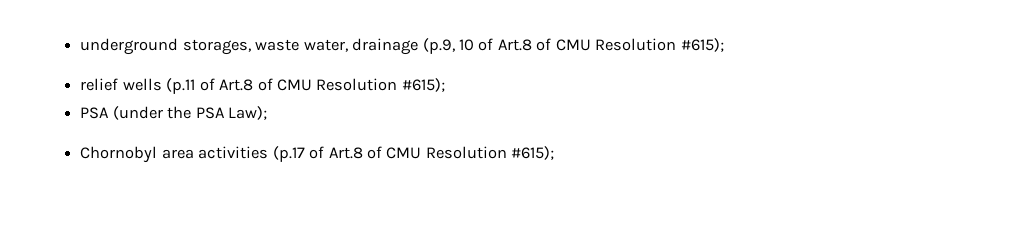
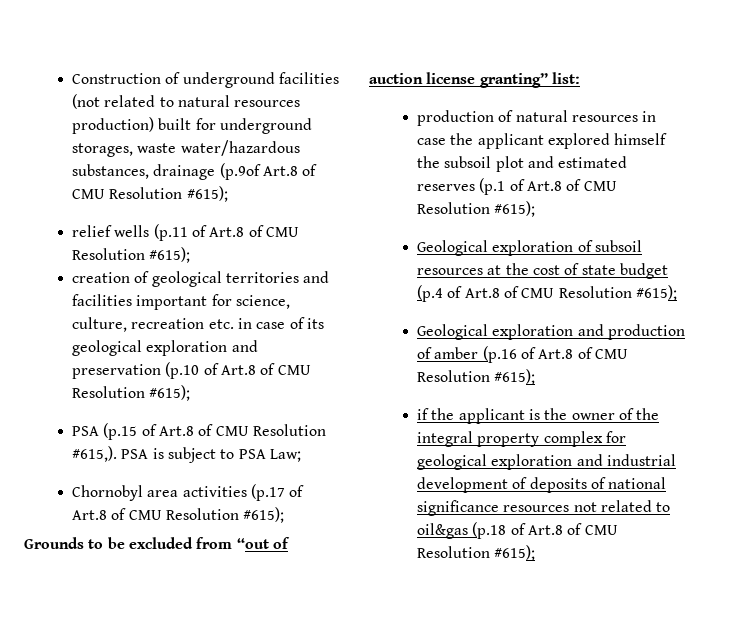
[80,38,494,55] underground storages, waste water, drainage (p.9, 10 of -> [72,72,339,88] [72,94,301,109] [72,117,312,134] [72,140,300,157] [72,163,261,180] Construction of underground facilities (not related to natural resources production) built for underground storages, waste water/hazardous substances, drainage (p.9of
[80,106,268,120] PSA (under the PSA Law); -> [72,271,330,287] [72,294,290,310] [72,317,324,332] [72,340,258,356] [72,362,311,379] [72,385,191,401] [72,423,326,440] [72,446,301,463] creation of geological territories and facilities important for science, culture, recreation etc. in case of its geological exploration and preservation (p.10 of Art.8 of CMU Resolution #615); // PSA (p.15 of Art.8 of CMU Resolution #615,). PSA is subject to PSA Law;
(555, 153) none -> [24,537,290,549] [369,72,580,88] [417,110,657,126] [417,133,668,149] [417,156,628,172] [417,178,617,195] [417,201,536,217] [417,240,642,256] [417,263,668,279] [417,285,677,302] [417,324,685,340] [417,346,628,363] [417,369,536,385] [417,408,660,424] [417,431,626,447] [417,454,676,470] [417,477,667,493] [417,500,671,516] [417,522,618,539] [417,545,536,561] // Grounds to be excluded from “out of auction license granting” list: // production of natural resources in case the applicant explored himself the subsoil plot and estimated reserves (p.1 of Art.8 of CMU Resolution #615); // Geological exploration of subsoil resources at the cost of state budget (p.4 of Art.8 of CMU Resolution #615); // Geological exploration and production of amber (p.16 of Art.8 of CMU Resolution #615); // if the applicant is the owner of the integral property complex for geological exploration and industrial development of deposits of national significance resources not related to oil&gas (p.18 of Art.8 of CMU Resolution #615);

